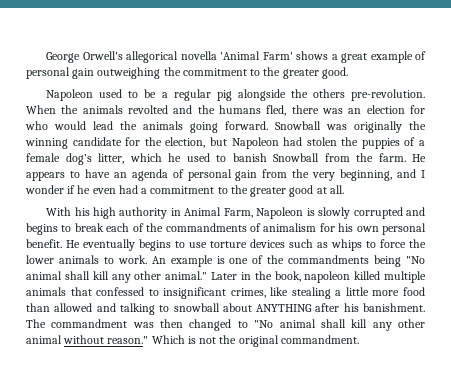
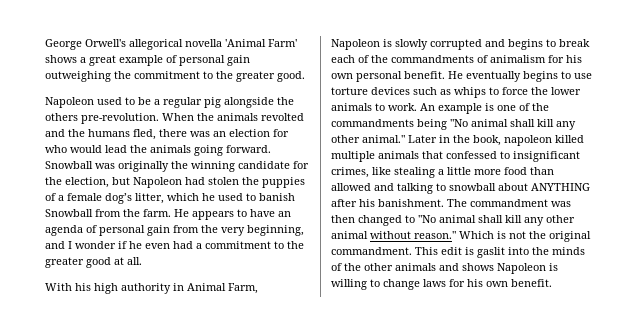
(359, 339) none -> [415,247,585,258] [331,263,558,274] [331,279,552,290] This edit is gaslit into the minds of the other animals and shows Napoleon is willing to change laws for his own benefit.

